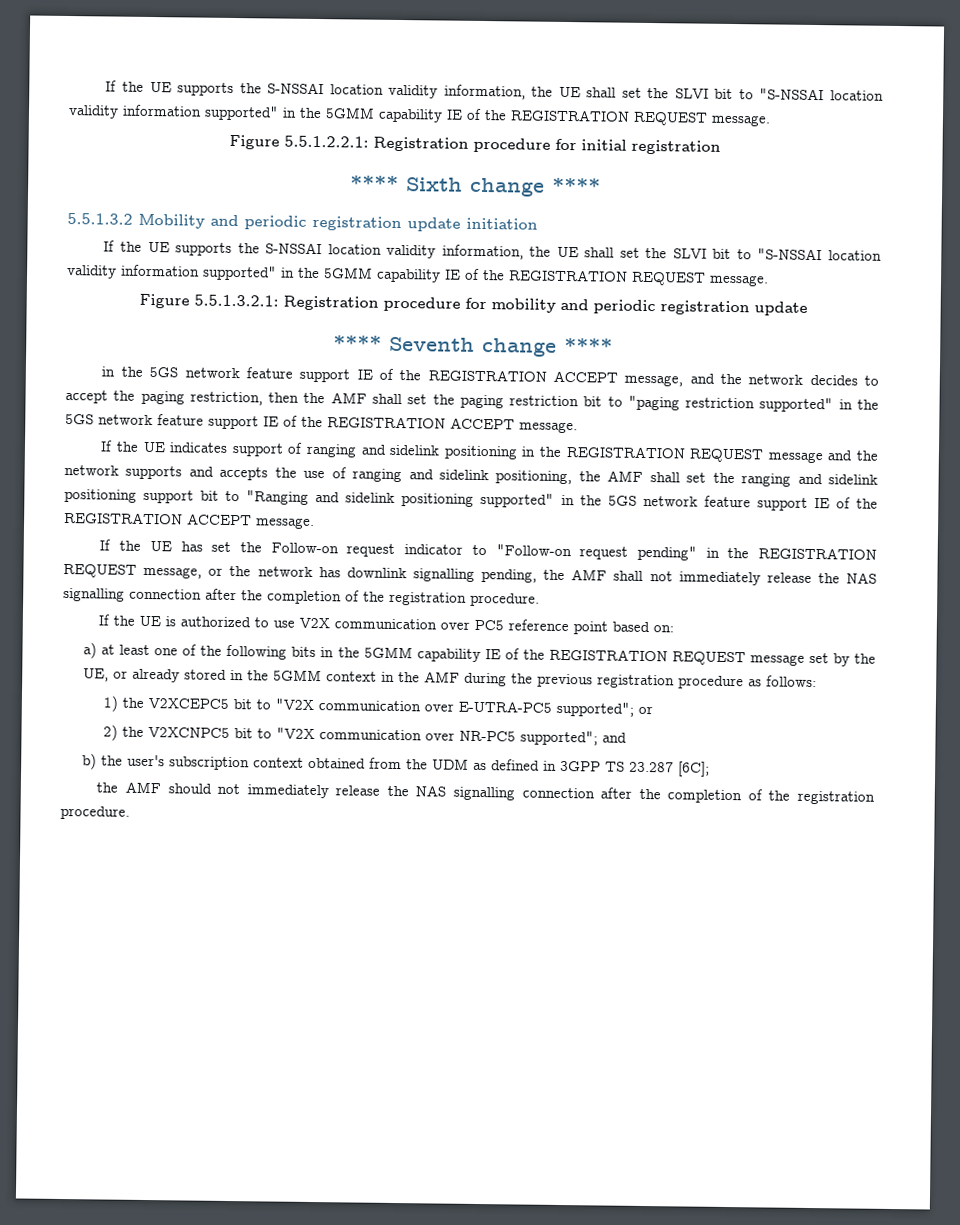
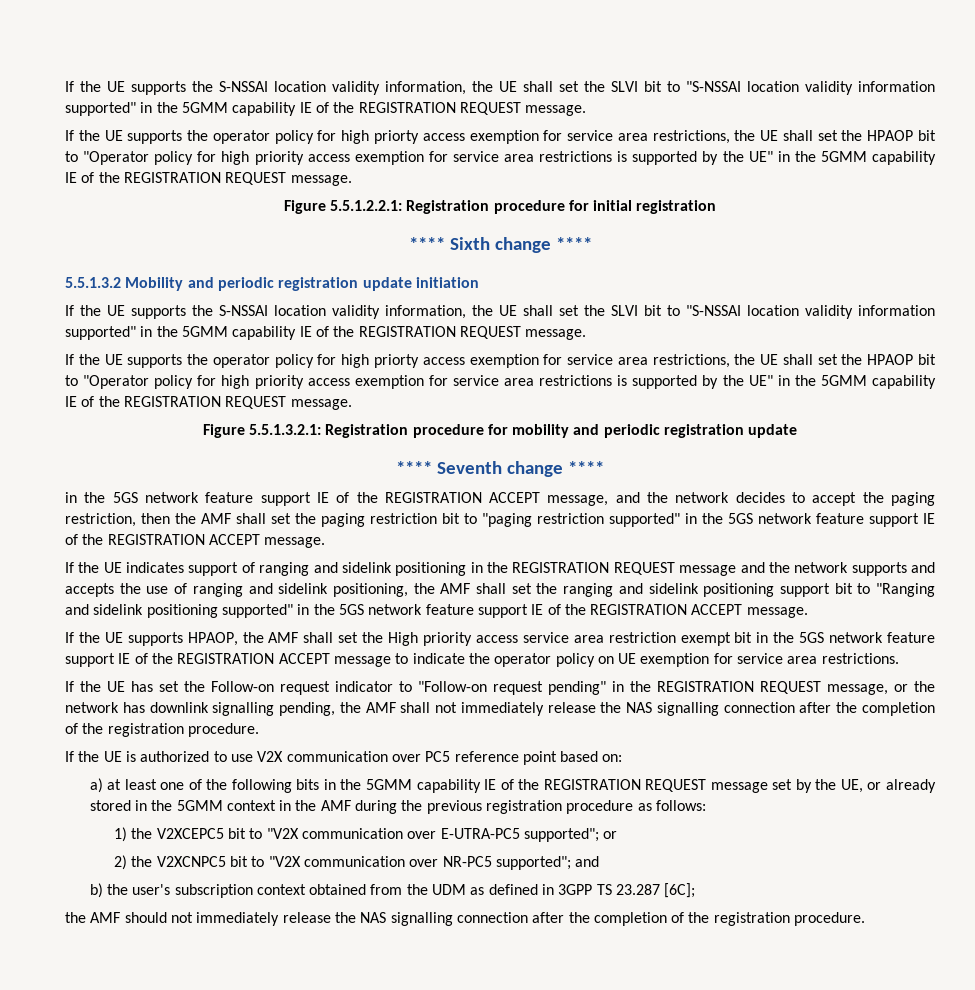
(771, 120) none -> [65,130,936,144] [65,151,937,165] [65,172,352,186] // If the UE supports the operator policy for high priorty access exemption for service area restrictions, the UE shall set the HPAOP bit to "Operator policy for high priority access exemption for service area restrictions is supported by the UE" in the 5GMM capability IE of the REGISTRATION REQUEST message.
(769, 280) none -> [65,354,936,368] [65,375,937,389] [65,396,352,410] // If the UE supports the operator policy for high priorty access exemption for service area restrictions, the UE shall set the HPAOP bit to "Operator policy for high priority access exemption for service area restrictions is supported by the UE" in the 5GMM capability IE of the REGISTRATION REQUEST message.
(315, 523) none -> [65,632,935,646] [65,653,899,667] // If the UE supports HPAOP, the AMF shall set the High priority access service area restriction exempt bit in the 5GS network feature support IE of the REGISTRATION ACCEPT message to indicate the operator policy on UE exemption for service area restrictions.

